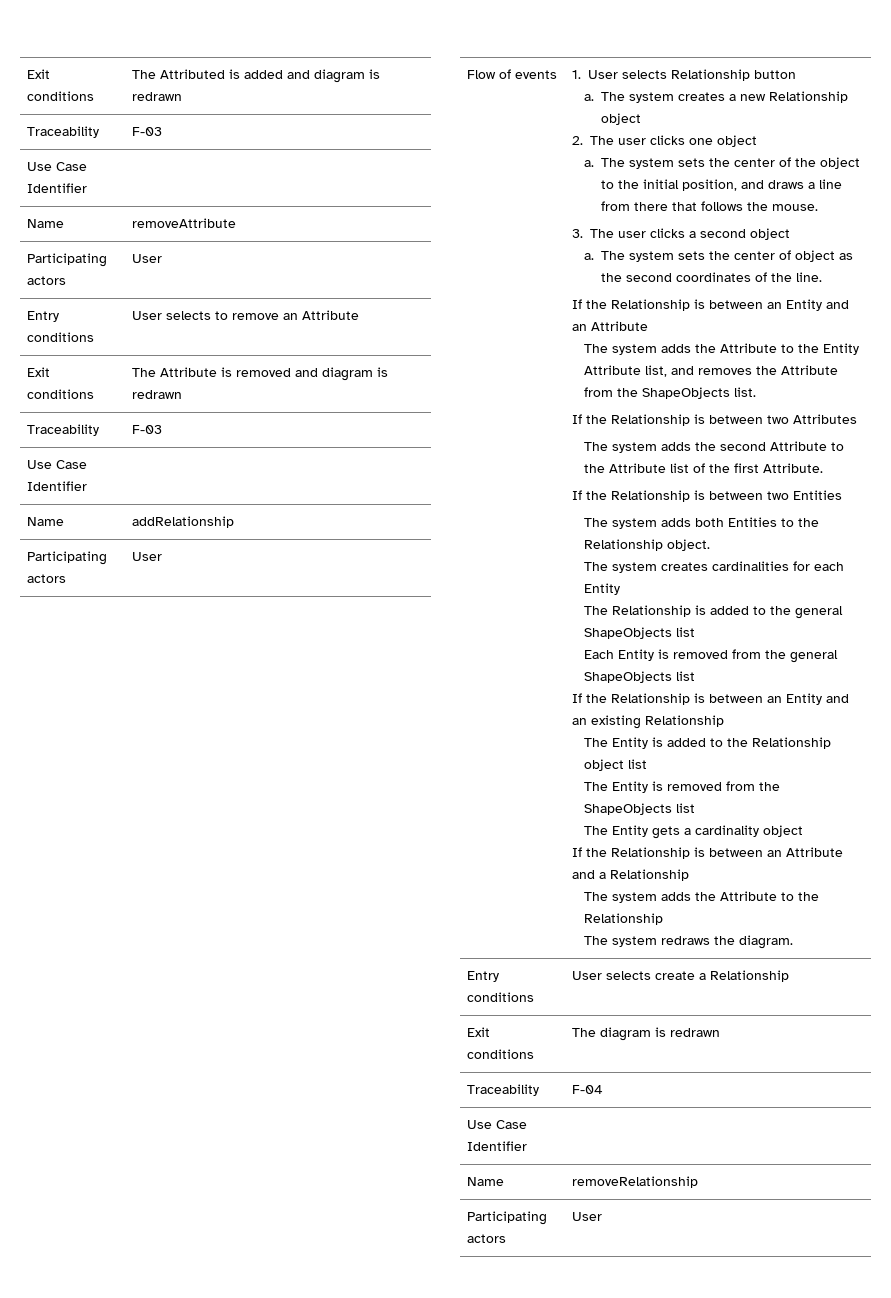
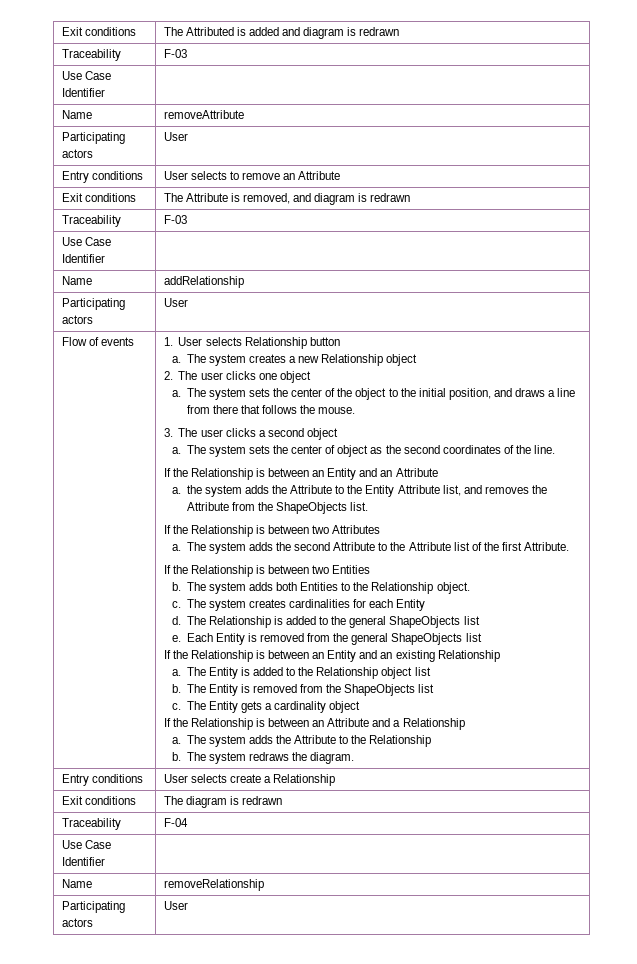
[236,368,292,377] removed -> [242,193,290,204] removed,
[583,344,608,353] The -> [171,485,202,494] a. the
(858, 419) none -> [171,544,181,551] a.
(843, 495) none -> [171,582,181,591] b.
(710, 545) none -> [171,601,181,608] c.
(620, 589) none -> [171,616,181,625] d.
(695, 632) none -> [171,635,181,642] e.
(725, 721) none -> [171,669,181,676] a.
(647, 764) none -> [171,684,181,693] b.
(695, 808) none -> [171,703,181,710] c.
(690, 875) none -> [171,737,181,744] a.
(663, 919) none -> [171,752,181,761] b.

